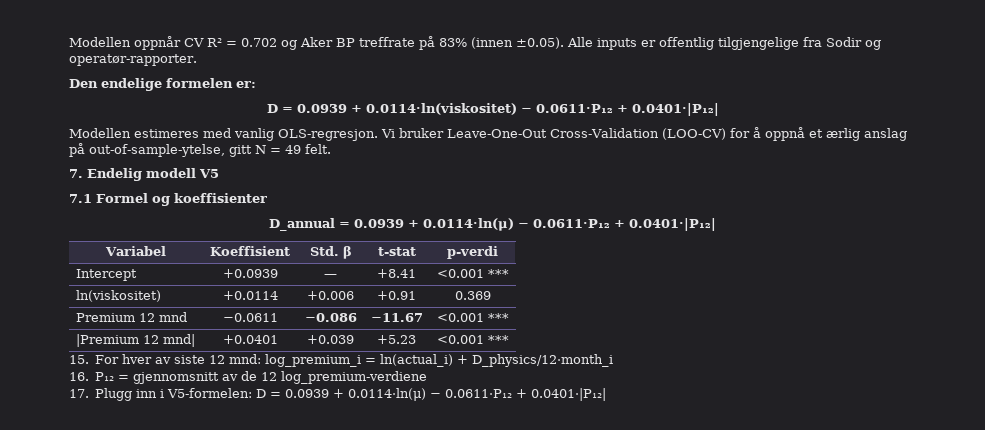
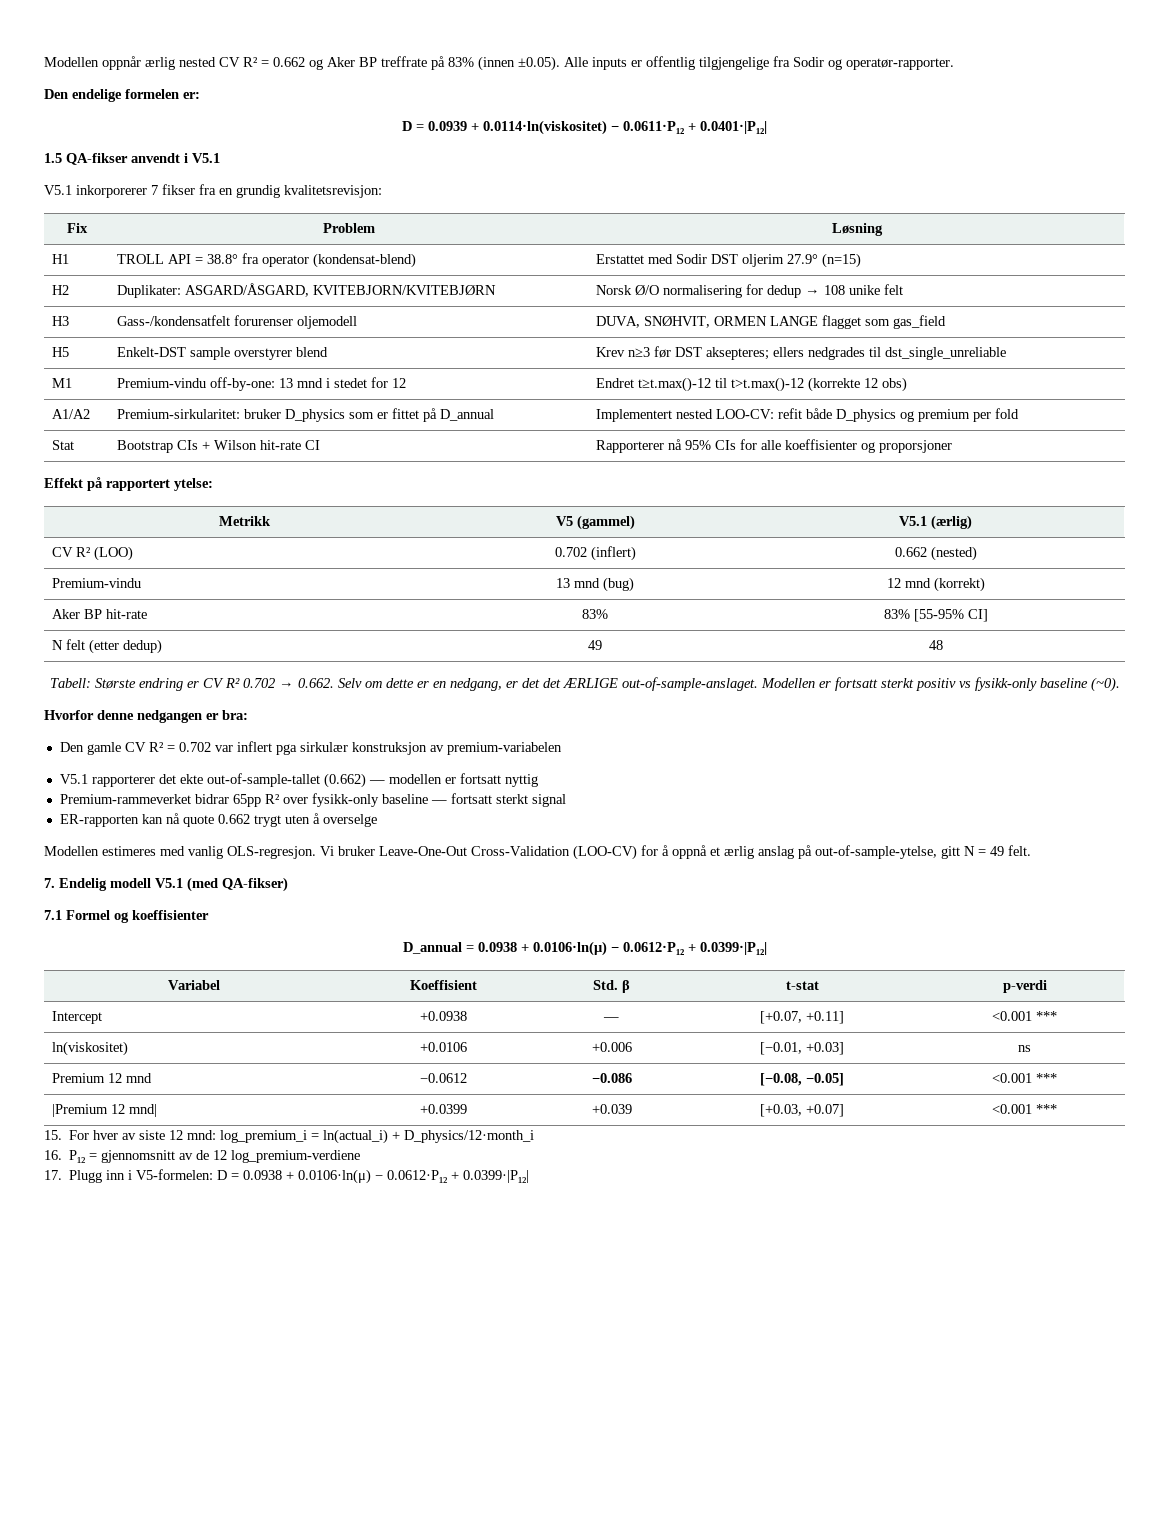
[184,38,277,47] CV R² = 0.702 -> [145,57,305,70] ærlig nested CV R² = 0.662
(719, 109) none -> [44,153,220,165] [44,184,382,198] [67,223,88,233] [323,223,375,233] [831,223,883,236] [51,254,69,264] [116,253,416,268] [595,253,861,268] [51,285,69,295] [116,283,496,298] [595,284,903,298] [51,316,69,326] [116,315,357,329] [595,315,946,329] [51,347,69,357] [116,347,328,360] [595,346,1006,360] [51,378,72,388] [116,377,406,391] [595,377,907,392] [51,409,90,419] [116,408,494,422] [595,408,1019,422] [51,440,74,450] [116,440,320,453] [595,439,952,453] [44,477,213,491] [218,516,271,526] [555,515,635,530] [899,515,972,530] [51,546,133,561] [554,546,636,561] [894,546,977,561] [51,578,141,588] [556,577,634,592] [886,577,985,592] [51,609,147,619] [582,609,608,619] [883,609,988,622] [51,639,162,654] [588,640,602,650] [928,640,943,650] [49,677,1120,692] [44,710,248,723] [59,741,562,755] [59,773,538,788] [59,793,566,807] [59,813,377,827] // 1.5 QA-fikser anvendt i V5.1 // V5.1 inkorporerer 7 fikser fra en grundig kvalitetsrevisjon: // Fix | Problem | Løsning // H1 | TROLL API = 38.8° fra operator (kondensat-blend) | Erstattet med Sodir DST oljerim 27.9° (n=15) // H2 | Duplikater: ASGARD/ÅSGARD, KVITEBJORN/KVITEBJØRN | Norsk Ø/O normalisering for dedup → 108 unike felt // H3 | Gass-/kondensatfelt forurenser oljemodell | DUVA, SNØHVIT, ORMEN LANGE flagget som gas_field // H5 | Enkelt-DST sample overstyrer blend | Krev n≥3 før DST aksepteres; ellers nedgrades til dst_single_unreliable // M1 | Premium-vindu off-by-one: 13 mnd i stedet for 12 | Endret t≥t.max()-12 til t>t.max()-12 (korrekte 12 obs) // A1/A2 | Premium-sirkularitet: bruker D_physics som er fittet på D_annual | Implementert nested LOO-CV: refit både D_physics og premium per fold // Stat | Bootstrap CIs + Wilson hit-rate CI | Rapporterer nå 95% CIs for alle koeffisienter og proporsjoner // Effekt på rapportert ytelse: // Metrikk | V5 (gammel) | V5.1 (ærlig) // CV R² (LOO) | 0.702 (inflert) | 0.662 (nested) // Premium-vindu | 13 mnd (bug) | 12 mnd (korrekt) // Aker BP hit-rate | 83% | 83% [55-95% CI] // N felt (etter dedup) | 49 | 48 // Tabell: Største endring er CV R² 0.702 → 0.662. Selv om dette er en nedgang, er det det ÆRLIGE out-of-sample-anslaget. Modellen er fortsatt sterkt positiv vs fysikk-only baseline (~0). // Hvorfor denne nedgangen er bra: // Den gamle CV R² = 0.702 var inflert pga sirkulær konstruksjon av premium-variabelen // V5.1 rapporterer det ekte out-of-sample-tallet (0.662) — modellen er fortsatt nyttig // Premium-rammeverket bidrar 65pp R² over fysikk-only baseline — fortsatt sterkt signal // ER-rapporten kan nå quote 0.662 trygt uten å overselge
[199,169,219,178] V5 -> [155,877,288,892] V5.1 (med QA-fikser)
[354,218,716,231] 0.0939 + 0.0114·ln(μ) − 0.0611·P₁₂ + 0.0401·|P₁₂| -> [477,941,767,956] 0.0938 + 0.0106·ln(μ) − 0.0612·P₁₂ + 0.0399·|P₁₂|
[222,269,278,278] +0.0939 -> [419,1011,467,1021] +0.0938
[377,269,416,278] +8.41 -> [760,1011,844,1024] [+0.07, +0.11]
[222,291,278,300] +0.0114 -> [419,1042,467,1052] +0.0106
[377,291,416,300] [454,291,491,300] +0.91 | 0.369 -> [760,1042,844,1055] [1018,1045,1031,1052] [−0.01, +0.03] | ns
[222,313,278,322] −0.0611 -> [419,1073,467,1083] −0.0612
[370,313,423,322] −11.67 -> [760,1073,844,1086] [−0.08, −0.05]
[222,335,278,344] +0.0401 -> [419,1104,467,1114] +0.0399
[377,335,416,344] +5.23 -> [760,1104,844,1117] [+0.03, +0.07]
[285,388,607,401] 0.0939 + 0.0114·ln(μ) − 0.0611·P₁₂ + 0.0401·|P₁₂| -> [243,1169,530,1184] 0.0938 + 0.0106·ln(μ) − 0.0612·P₁₂ + 0.0399·|P₁₂|

